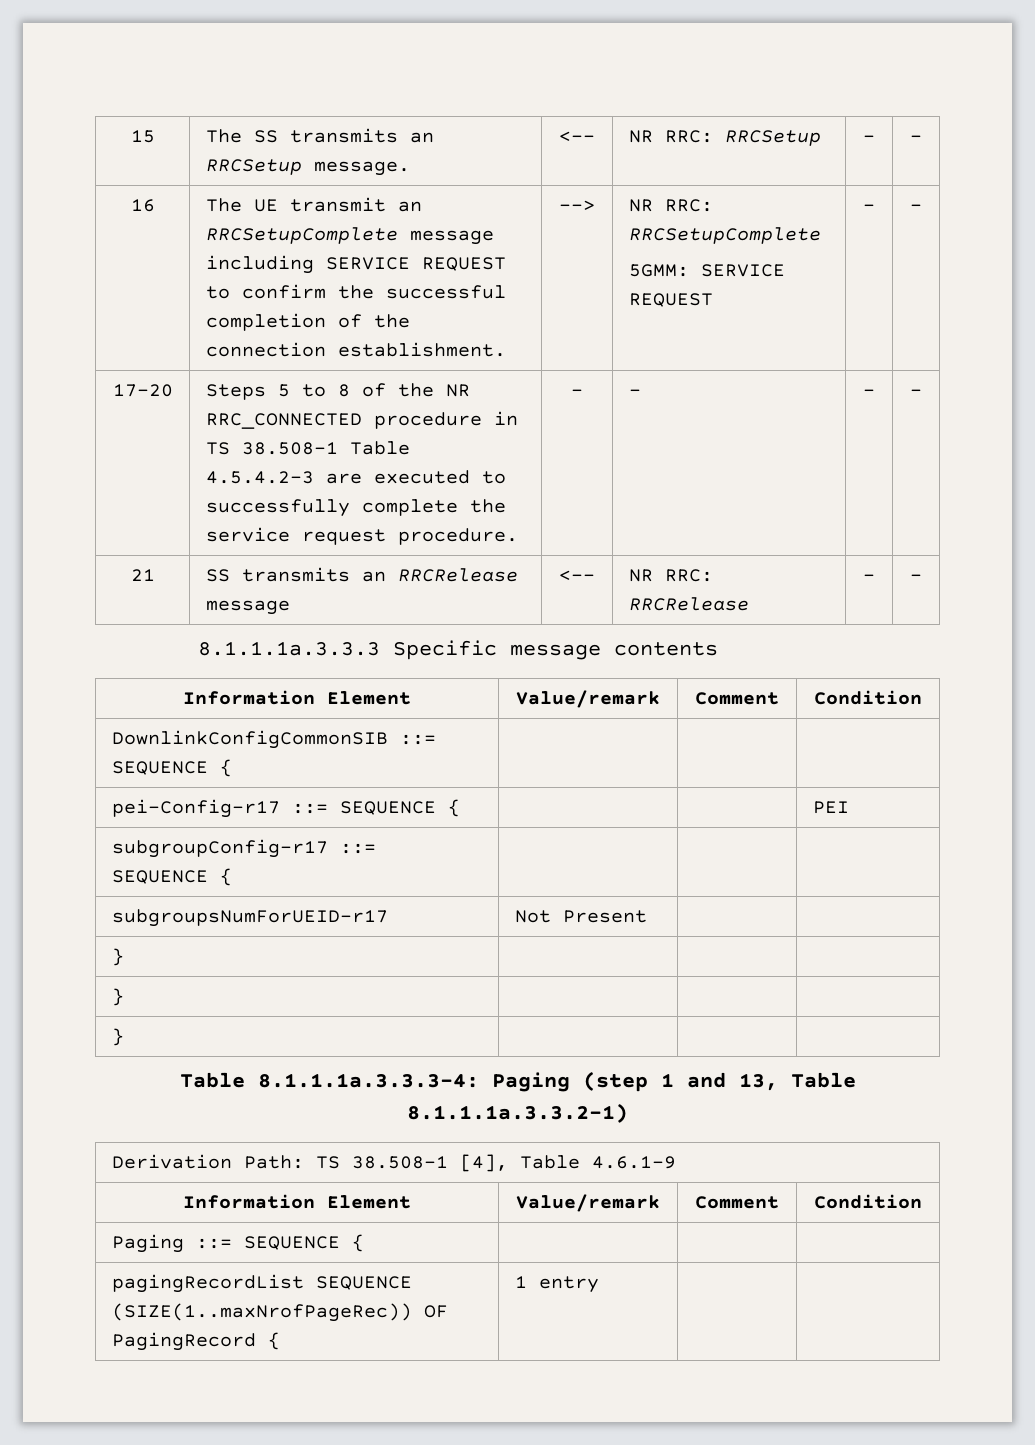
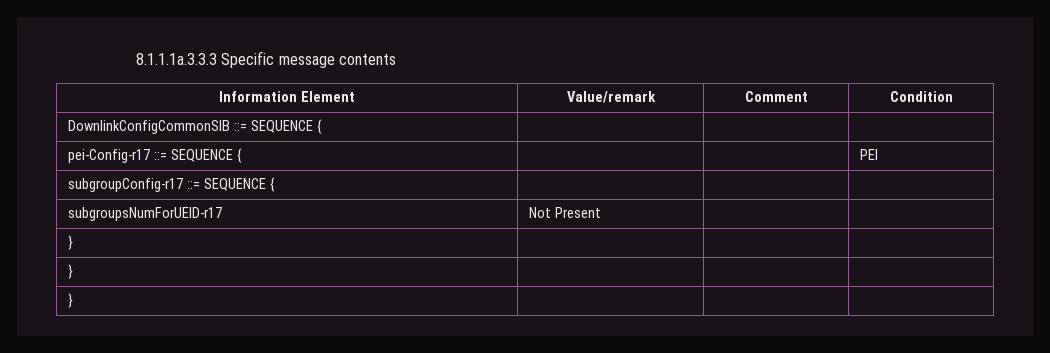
[130,130,155,143] [205,128,434,143] [205,159,410,176] [559,131,595,142] [628,130,821,146] [863,135,875,142] [910,135,922,142] [130,199,155,212] [205,197,422,212] [205,227,494,245] [205,255,506,274] [205,284,506,299] [205,313,410,331] [205,342,506,357] [559,200,595,211] [628,199,713,212] [628,227,821,244] [628,264,785,277] [628,293,713,307] [863,204,875,211] [910,204,922,211] [112,384,173,397] [205,383,470,400] [205,411,518,429] [205,441,410,455] [205,470,506,484] [205,499,506,517] [205,527,518,545] [571,389,583,396] [628,389,641,396] [863,389,875,396] [910,389,922,396] [130,569,155,581] [205,567,518,582] [205,600,290,615] [559,570,595,581] [628,569,713,582] [628,597,749,611] [863,574,875,581] [910,574,922,581] 15 | The SS transmits an RRCSetup message. | <-- | NR RRC: RRCSetup | - | - // 16 | The UE transmit an RRCSetupComplete message including SERVICE REQUEST to confirm the successful completion of the connection establishment. | --> | NR RRC: RRCSetupComplete // 5GMM: SERVICE REQUEST | - | - // 17-20 | Steps 5 to 8 of the NR RRC_CONNECTED procedure in TS 38.508-1 Table 4.5.4.2-3 are executed to successfully complete the service request procedure. | - | - | - | - // 21 | SS transmits an RRCRelease message | <-- | NR RRC: RRCRelease | - | - // -> (135, 59) none
[179,1071,856,1092] [407,1103,628,1123] [111,1154,676,1172] [183,1194,411,1209] [516,1194,660,1212] [695,1196,779,1209] [814,1194,922,1209] [111,1234,364,1253] [111,1274,412,1293] [111,1303,448,1322] [111,1332,280,1351] [514,1276,599,1293] // Table 8.1.1.1a.3.3.3-4: Paging (step 1 and 13, Table 8.1.1.1a.3.3.2-1) // Derivation Path: TS 38.508-1 [4], Table 4.6.1-9 // Information Element | Value/remark | Comment | Condition // Paging ::= SEQUENCE { | | | // pagingRecordList SEQUENCE (SIZE(1..maxNrofPageRec)) OF PagingRecord { | 1 entry | | -> (74, 300) none

